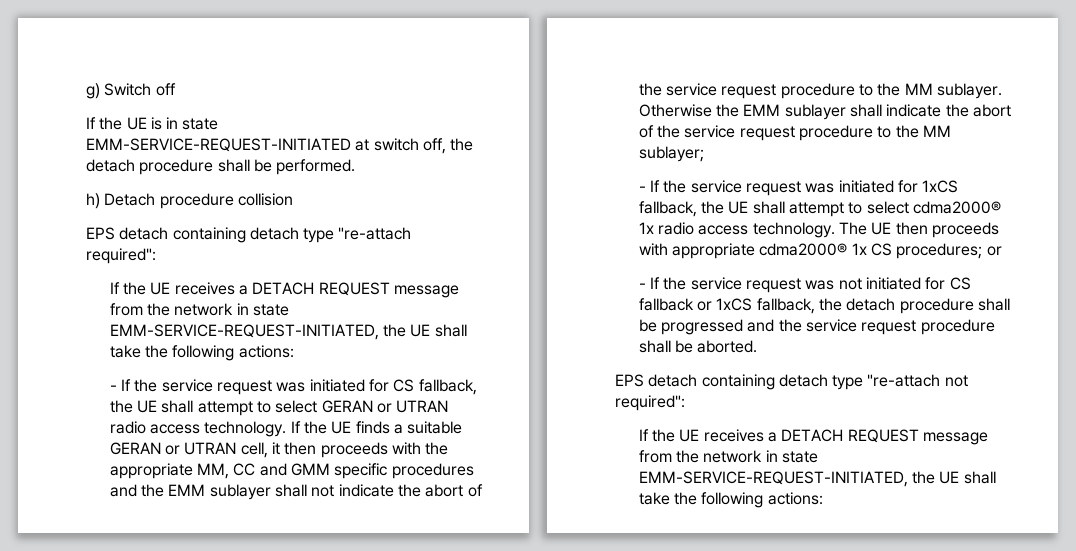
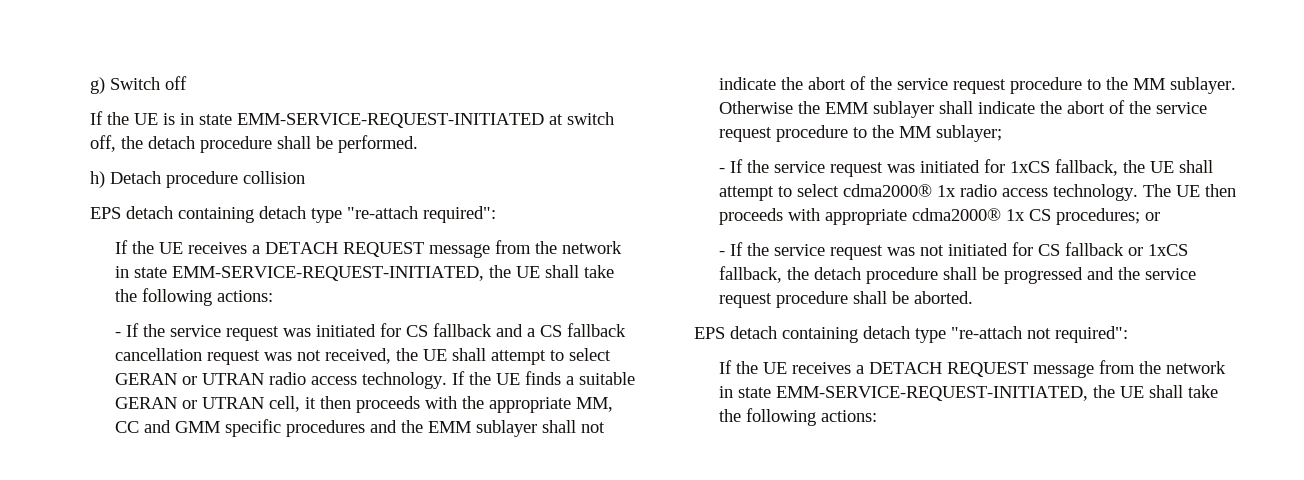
[418,379,477,395] fallback, -> [432,323,626,337] [114,348,391,365] fallback and a CS fallback cancellation request was not received,

